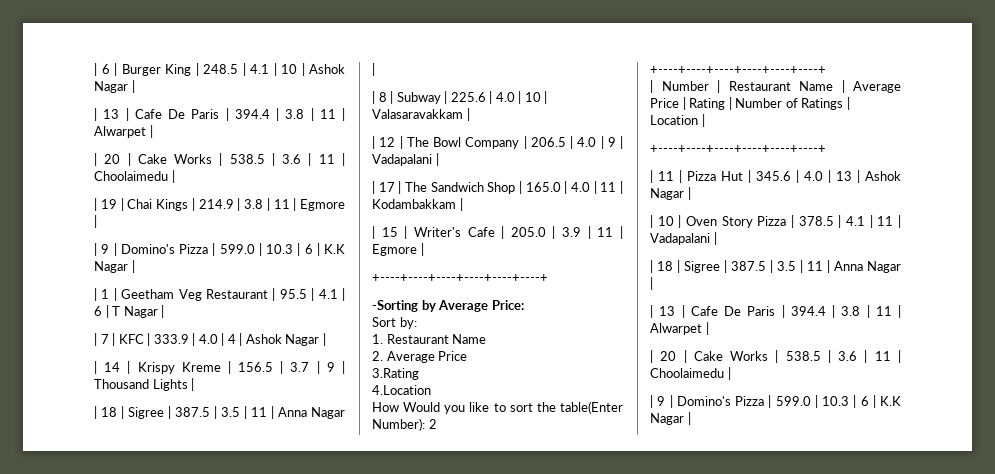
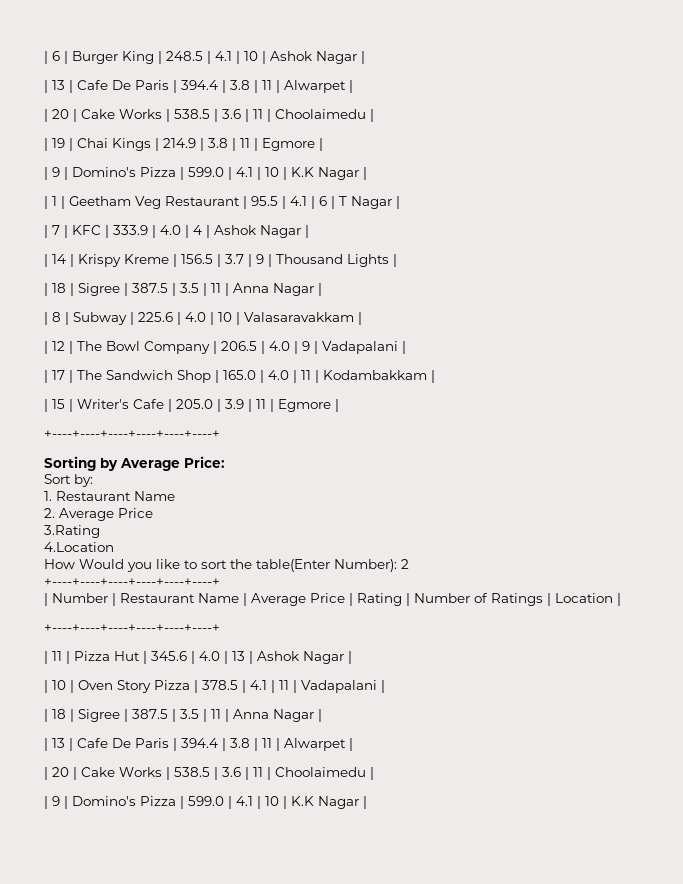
[266,243,313,256] 10.3 | 6 -> [236,167,279,180] 4.1 | 10
[372,300,418,312] -Sorting -> [44,456,96,471] Sorting
[822,395,869,408] 10.3 | 6 -> [236,796,279,809] 4.1 | 10

